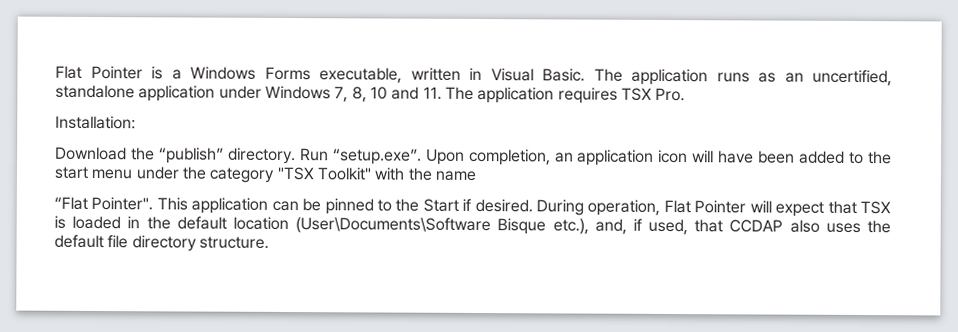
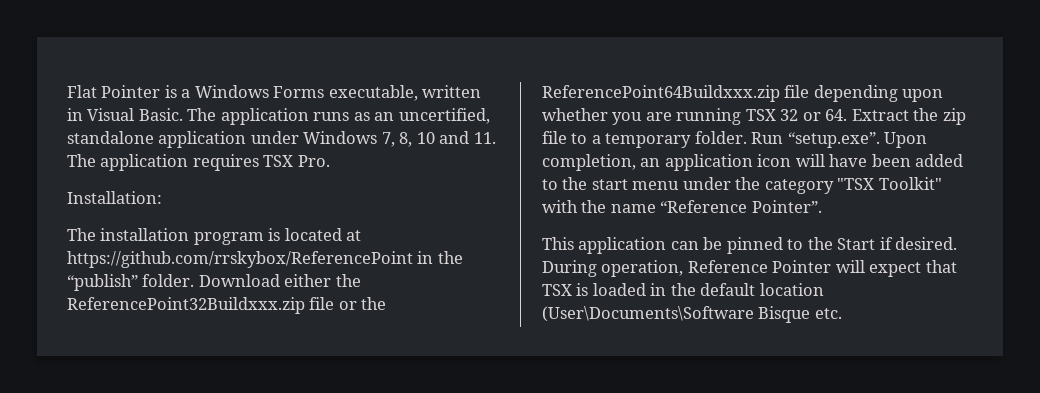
[55,146,296,165] Download the “publish” directory. -> [67,228,362,245] [67,251,463,268] [67,274,361,291] [67,297,387,314] [542,85,944,102] [542,108,966,125] [542,131,747,148] The installation program is located at https://github.com/rrskybox/ReferencePoint in the “publish” folder. Download either the ReferencePoint32Buildxxx.zip file or the ReferencePoint64Buildxxx.zip file depending upon whether you are running TSX 32 or 64. Extract the zip file to a temporary folder.
[54,196,154,211] // “Flat Pointer". -> [660,200,822,213] “Reference Pointer”. //
[663,199,691,214] Flat -> [687,260,768,273] Reference
[552,218,891,236] [54,234,269,252] etc.), and, if used, that CCDAP also uses the default file directory structure. -> [814,308,842,319] etc.

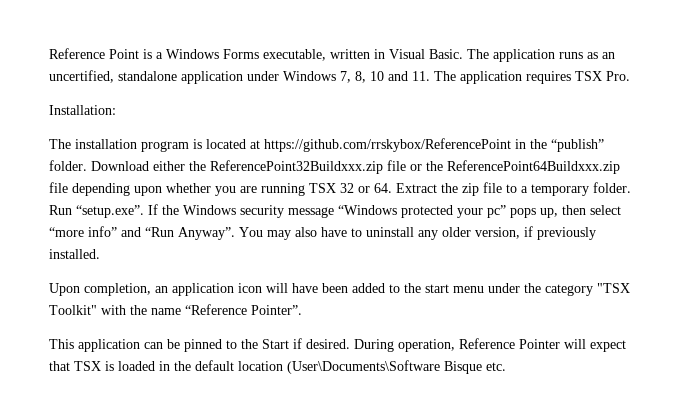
[67,85,161,98] Flat Pointer -> [49,48,139,59] Reference Point
(880, 140) none -> [148,204,621,218] [49,226,596,240] [49,249,100,259] If the Windows security message “Windows protected your pc” pops up, then select “more info” and “Run Anyway”. You may also have to uninstall any older version, if previously installed. //

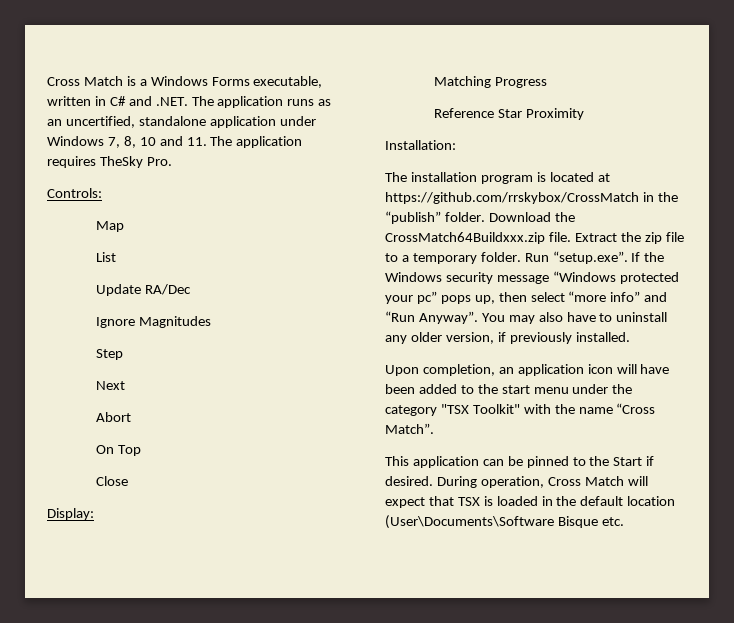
[49,48,139,59] Reference Point -> [47,76,123,86] Cross Match
[389,49,463,59] Visual Basic. -> [109,96,188,106] C# and .NET.
[575,71,602,81] TSX -> [99,156,143,168] TheSky
(630, 76) none -> [47,188,102,198] [96,221,125,232] [96,252,117,262] [96,284,192,296] [96,316,212,328] [96,349,124,360] [96,381,126,390] [96,412,132,422] [96,445,142,456] [96,476,129,486] [47,508,94,520] [434,76,548,88] [434,108,585,120] // Controls: // Map // List // Update RA/Dec // Ignore Magnitudes // Step // Next // Abort // On Top // Close // Display: // Matching Progress // Reference Star Proximity
[264,138,511,152] https://github.com/rrskybox/ReferencePoint -> [385,192,639,204] https://github.com/rrskybox/CrossMatch
[153,160,620,174] [49,182,392,196] either the ReferencePoint32Buildxxx.zip file or the ReferencePoint64Buildxxx.zip file depending upon whether you are running TSX 32 or 64. -> [554,212,575,222] [385,232,571,244] the CrossMatch64Buildxxx.zip file.
[185,304,302,315] “Reference Pointer”. -> [616,403,656,414] [385,423,434,434] “Cross Match”.
[459,338,560,349] Reference Pointer -> [547,476,624,486] Cross Match

